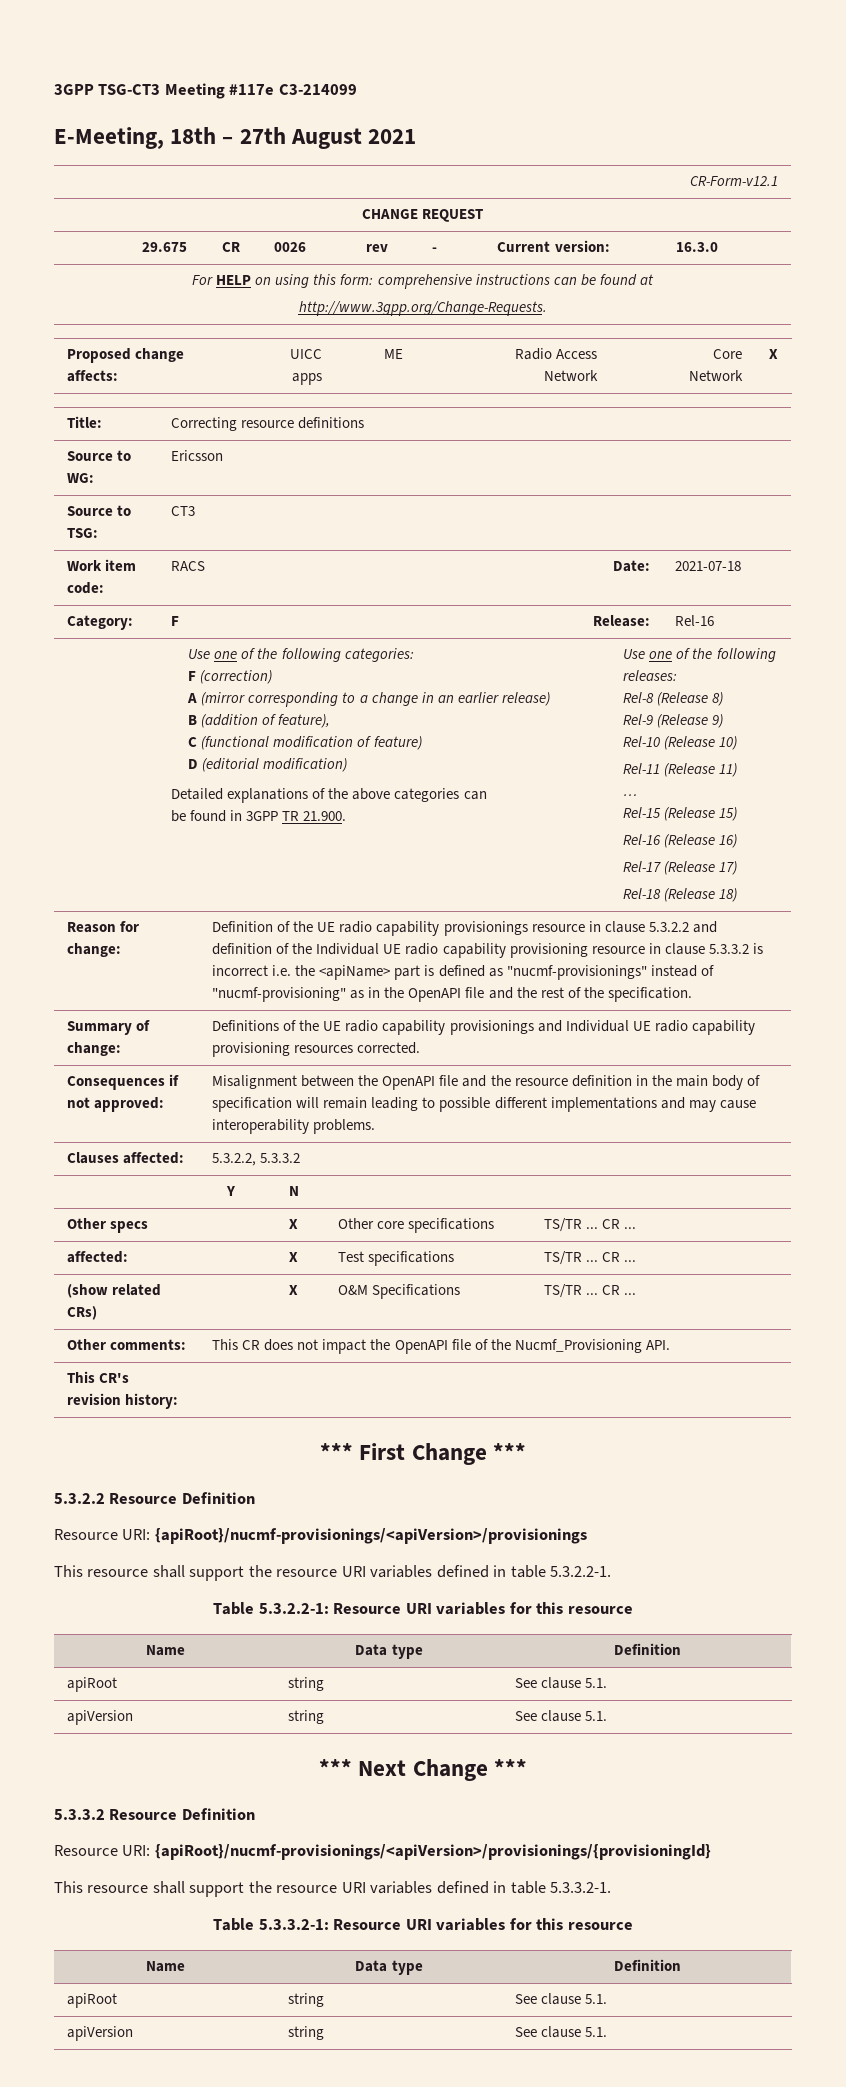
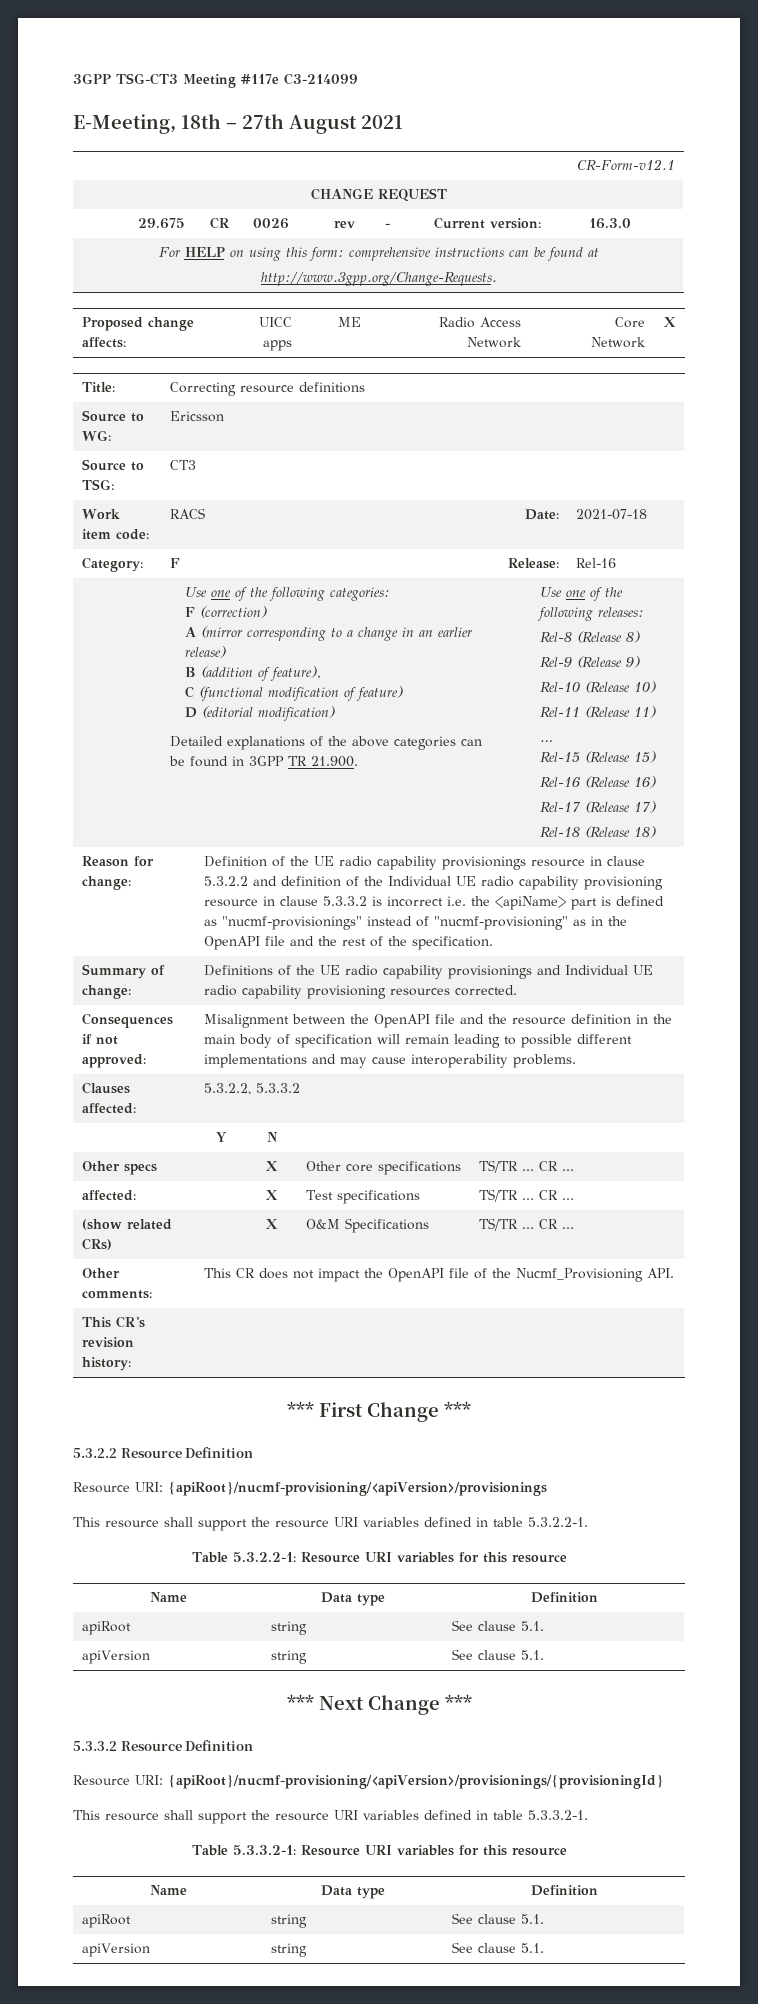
[154,1528,587,1544] {apiRoot}/nucmf-provisionings/<apiVersion>/provisionings -> [168,1482,547,1496] {apiRoot}/nucmf-provisioning/<apiVersion>/provisionings
[154,1844,711,1860] {apiRoot}/nucmf-provisionings/<apiVersion>/provisionings/{provisioningId} -> [168,1775,664,1789] {apiRoot}/nucmf-provisioning/<apiVersion>/provisionings/{provisioningId}

